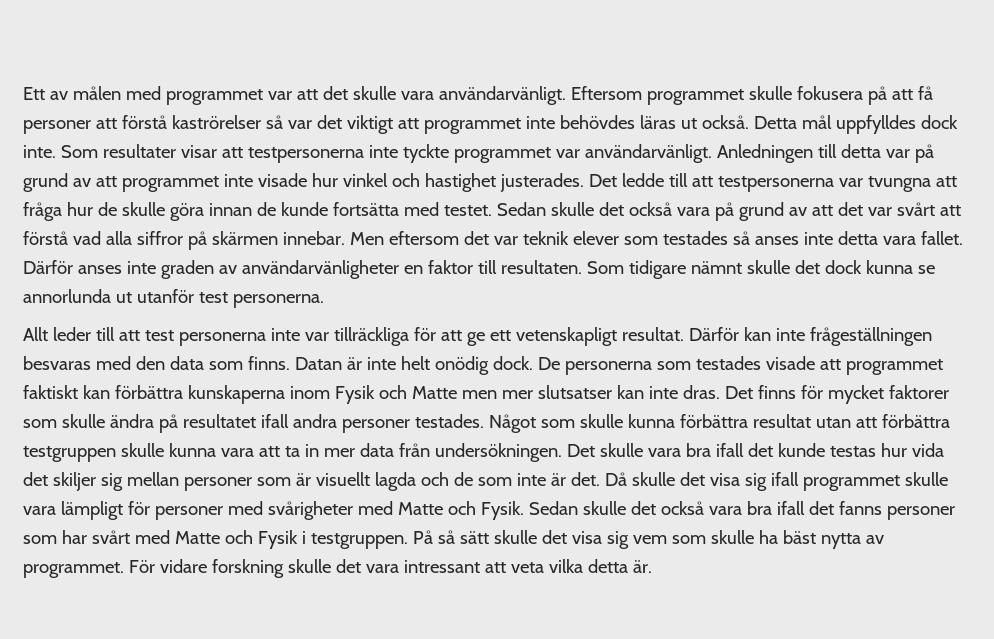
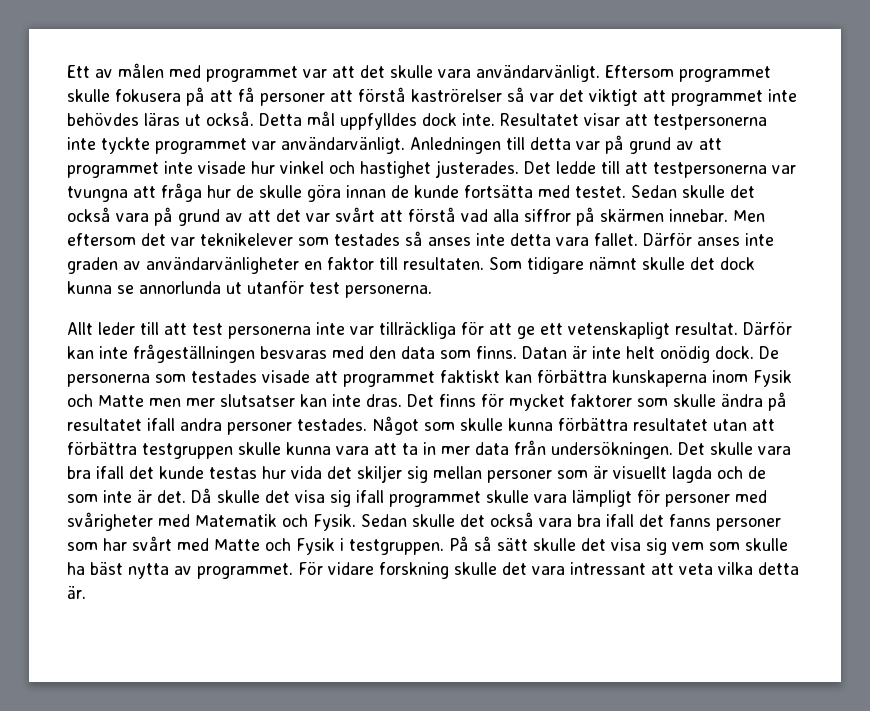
[60,144,176,158] Som resultater -> [500,113,579,126] Resultatet
[522,231,619,245] teknik elever -> [200,233,293,246] teknikelever
[752,414,811,428] resultat -> [633,418,708,431] resultatet
[397,502,443,515] Matte -> [195,514,277,527] Matematik

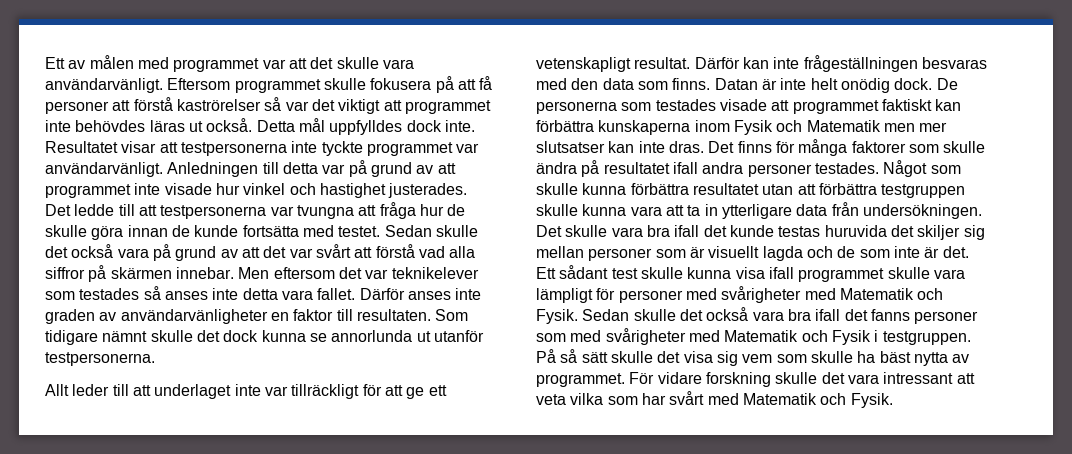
[309,282,432,298] test personerna. -> [45,352,155,366] testpersonerna.
[192,323,311,339] test personerna -> [154,384,232,399] underlaget
[379,322,456,339] tillräckliga -> [291,384,360,399] tillräckligt
[98,395,144,407] Matte -> [806,120,881,132] Matematik
[509,394,565,411] mycket -> [798,139,848,156] många
[441,446,470,455] mer -> [721,204,792,219] ytterligare
[262,466,322,479] hur vida -> [824,225,887,237] huruvida
[191,488,351,507] Då skulle det visa sig -> [536,265,765,279] Ett sådant test skulle kunna visa
[103,536,260,551] har svårt med Matte -> [570,328,799,345] med svårigheter med Matematik
[758,562,799,575] [67,586,86,599] detta är. -> [607,391,893,408] som har svårt med Matematik och Fysik.

